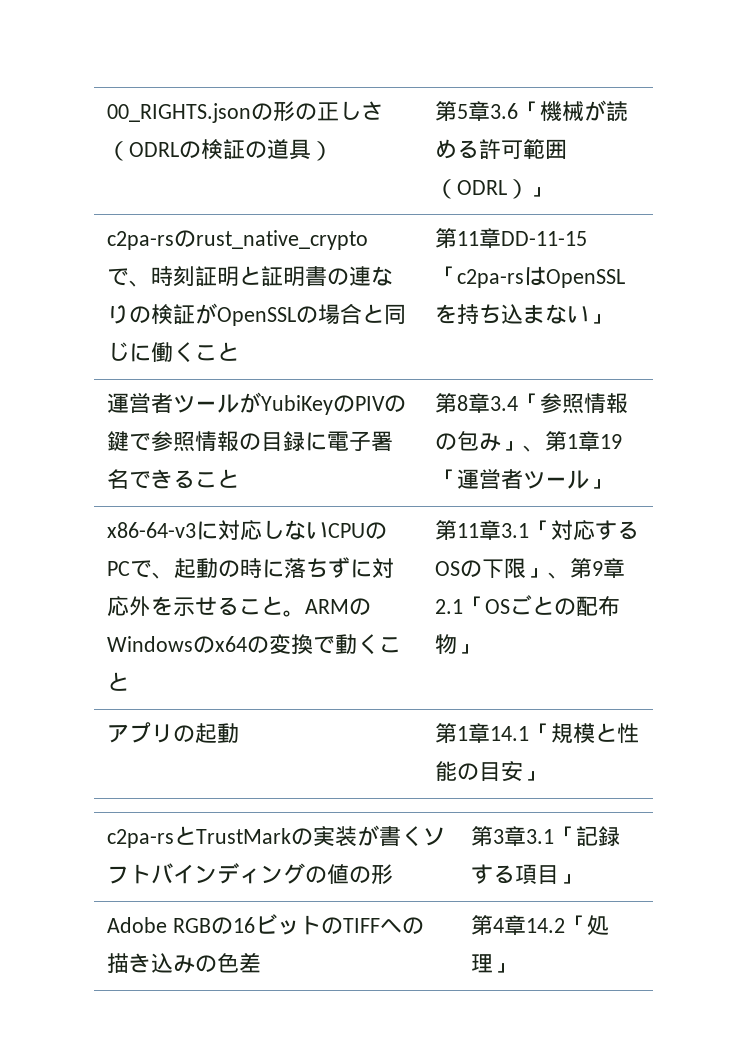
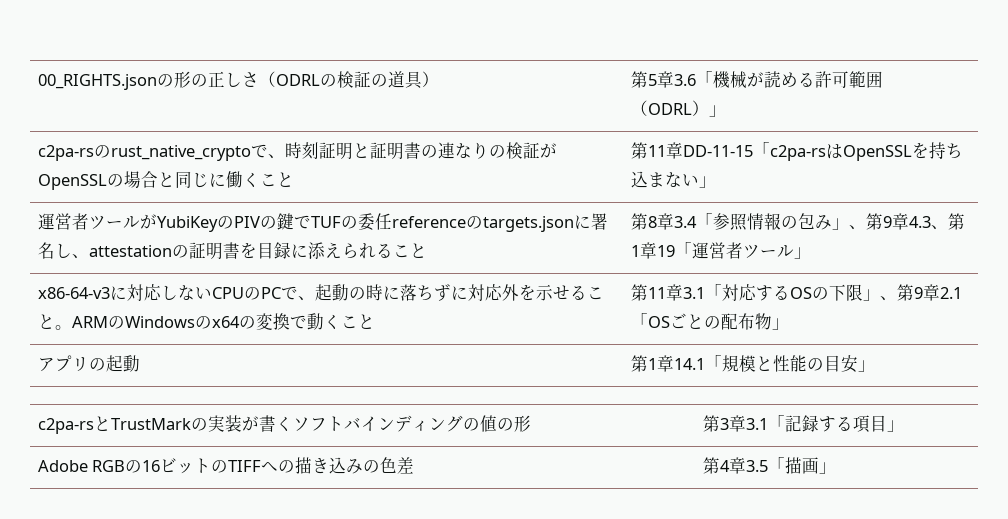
[151,431,394,452] [107,469,174,489] 参照情報の目録に電子署名でき -> [310,213,608,232] [37,242,376,260] TUFの委任referenceのtargets.jsonに署名し、attestationの証明書を目録に添えられ
(568, 441) none -> [882,213,965,230] 9章4.3、第
[526,915,610,935] [471,954,494,973] 14.2「処理 -> [745,457,819,474] 3.5「描画

